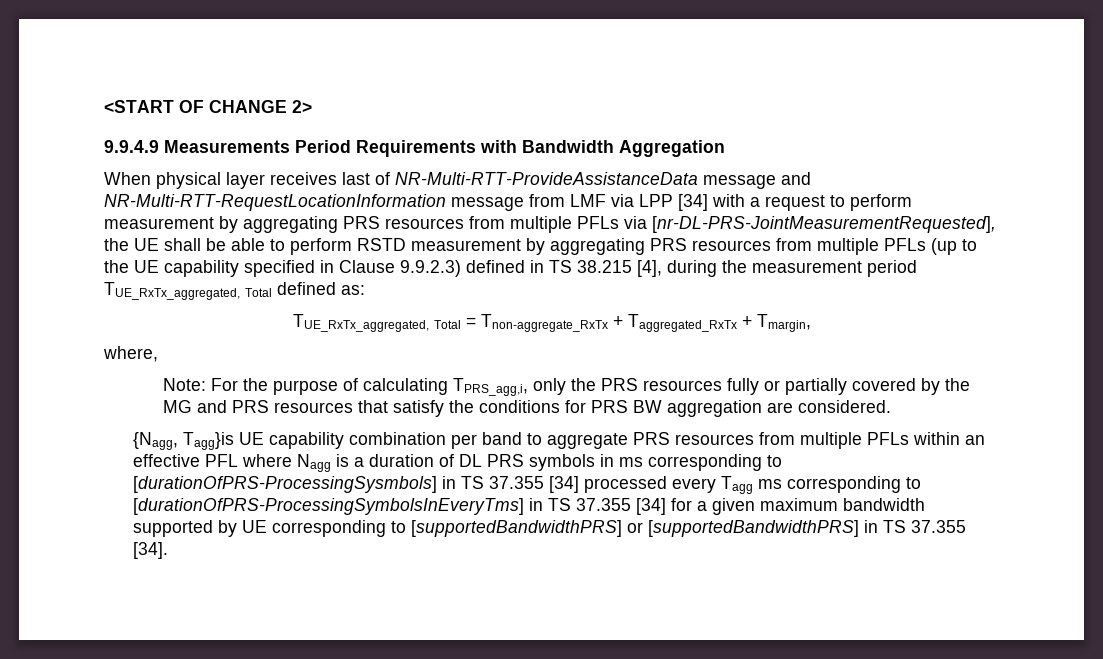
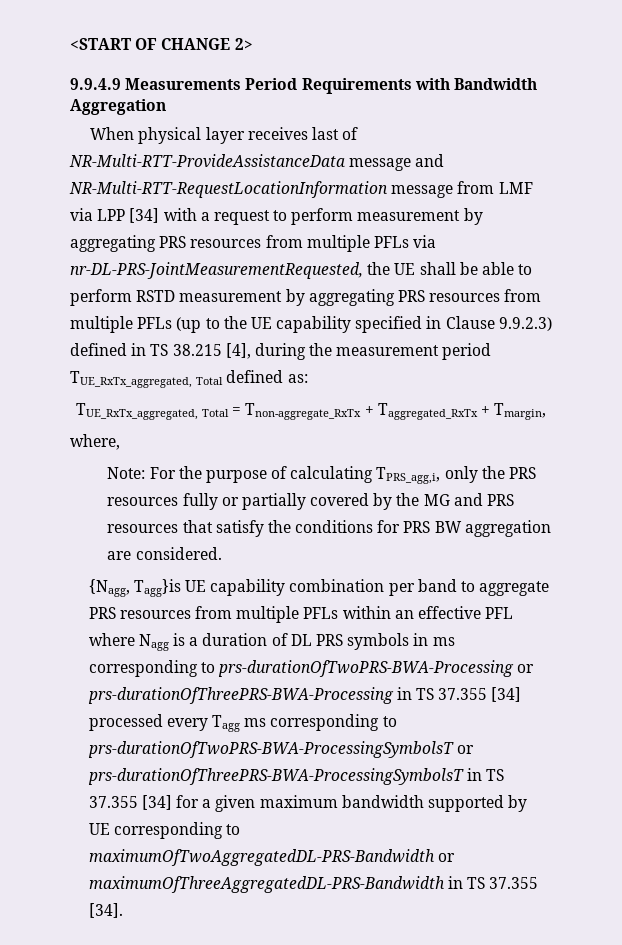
[652,216,996,233] [nr-DL-PRS-JointMeasurementRequested], -> [70,262,363,279] nr-DL-PRS-JointMeasurementRequested,
[133,476,438,493] [durationOfPRS-ProcessingSysmbols] -> [218,660,535,677] [87,687,394,704] prs-durationOfTwoPRS-BWA-Processing or prs-durationOfThreePRS-BWA-Processing
[133,498,525,515] [durationOfPRS-ProcessingSymbolsInEveryTms] -> [87,741,474,758] [87,768,464,785] prs-durationOfTwoPRS-BWA-ProcessingSymbolsT or prs-durationOfThreePRS-BWA-ProcessingSymbolsT
[411,520,860,537] [supportedBandwidthPRS] or [supportedBandwidthPRS] -> [88,849,455,866] [88,876,445,893] maximumOfTwoAggregatedDL-PRS-Bandwidth or maximumOfThreeAggregatedDL-PRS-Bandwidth

